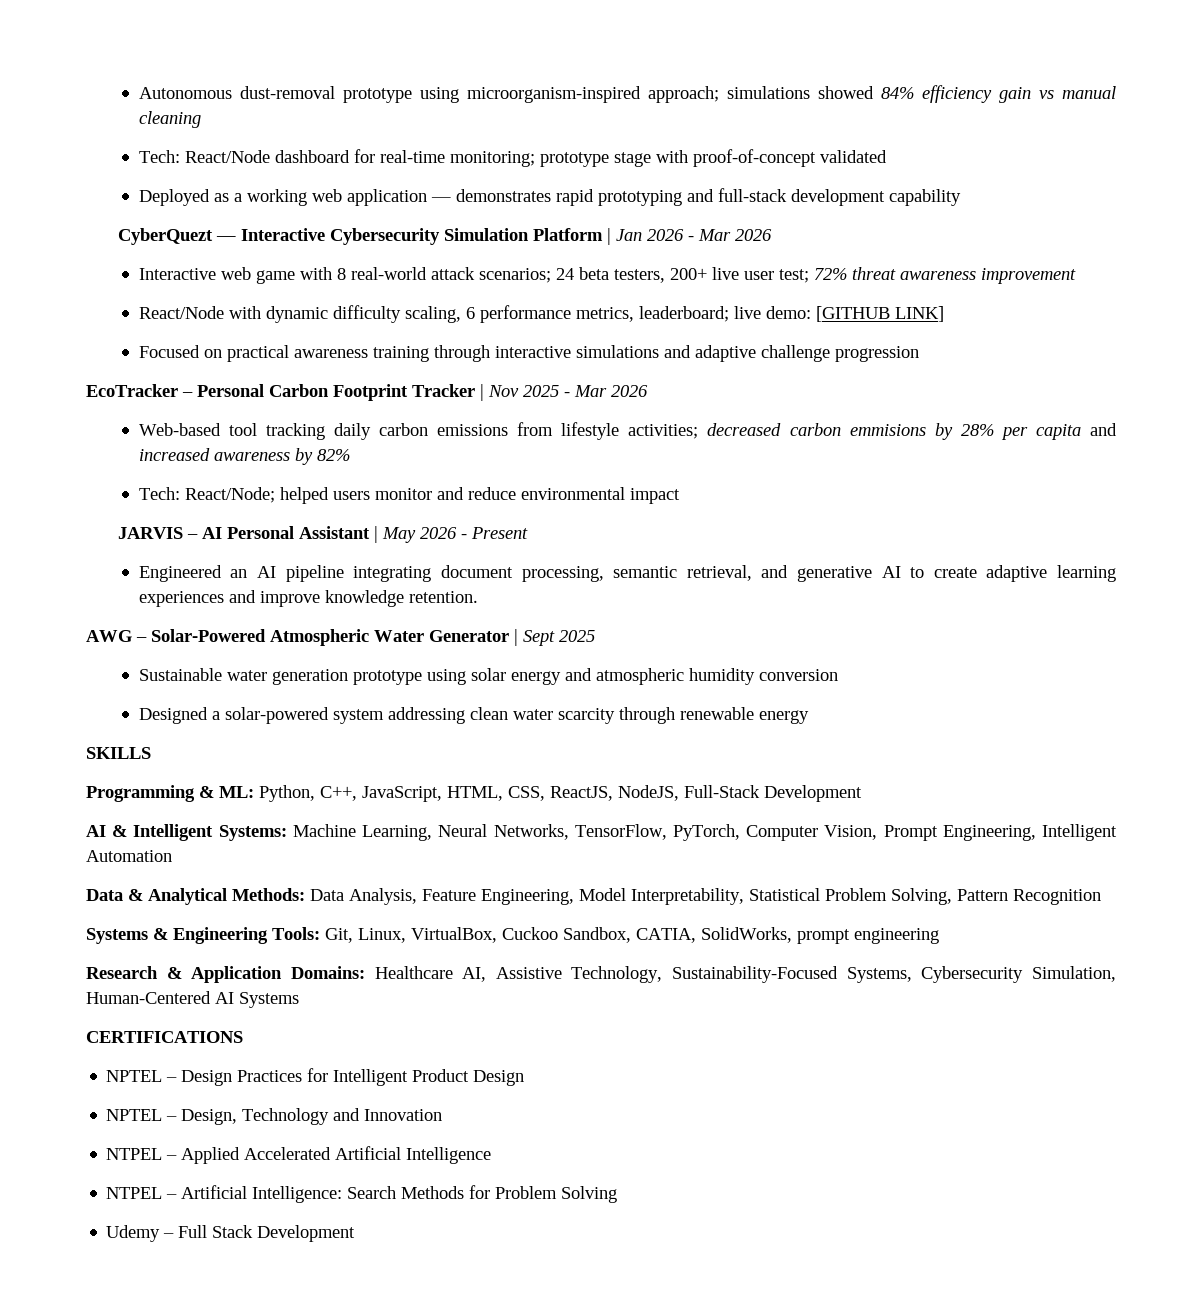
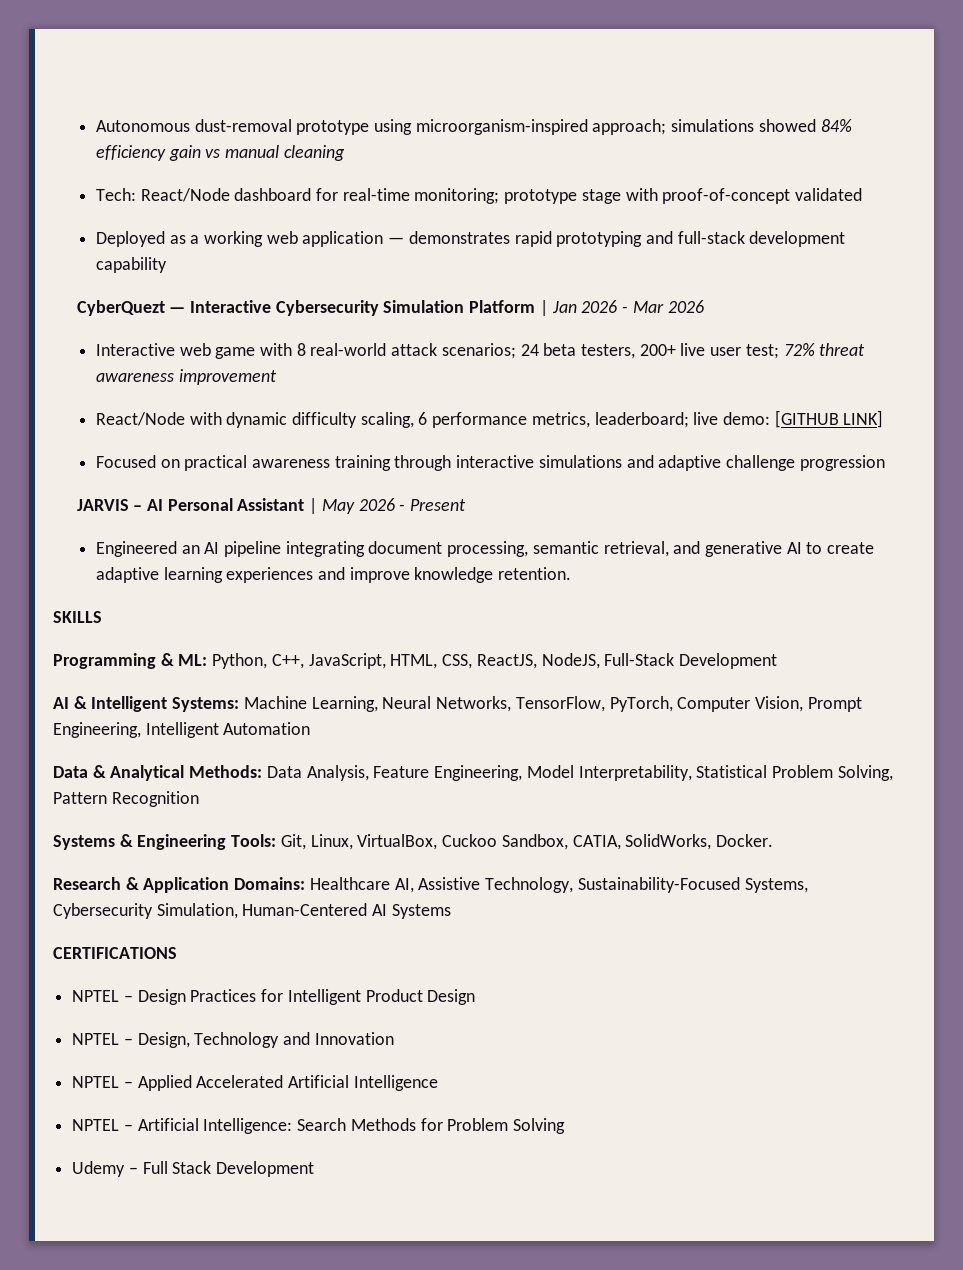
[86,384,648,401] [138,422,1118,440] [138,448,350,465] [138,487,680,504] // EcoTracker – Personal Carbon Footprint Tracker | Nov 2025 - Mar 2026 // Web-based tool tracking daily carbon emissions from lifestyle activities; decreased carbon emmisions by 28% per capita and increased awareness by 82% // Tech: React/Node; helped users monitor and reduce environmental impact -> (885, 463) none
[86,629,595,646] [138,668,838,685] [138,707,809,724] // AWG – Solar-Powered Atmospheric Water Generator | Sept 2025 // Sustainable water generation prototype using solar energy and atmospheric humidity conversion // Designed a solar-powered system addressing clean water scarcity through renewable energy -> (572, 573) none
[797,928,939,944] prompt engineering -> [715,834,773,847] Docker.
[106,1148,163,1160] NTPEL -> [72,1076,120,1088] NPTEL
[106,1187,163,1199] NTPEL -> [72,1119,120,1131] NPTEL

